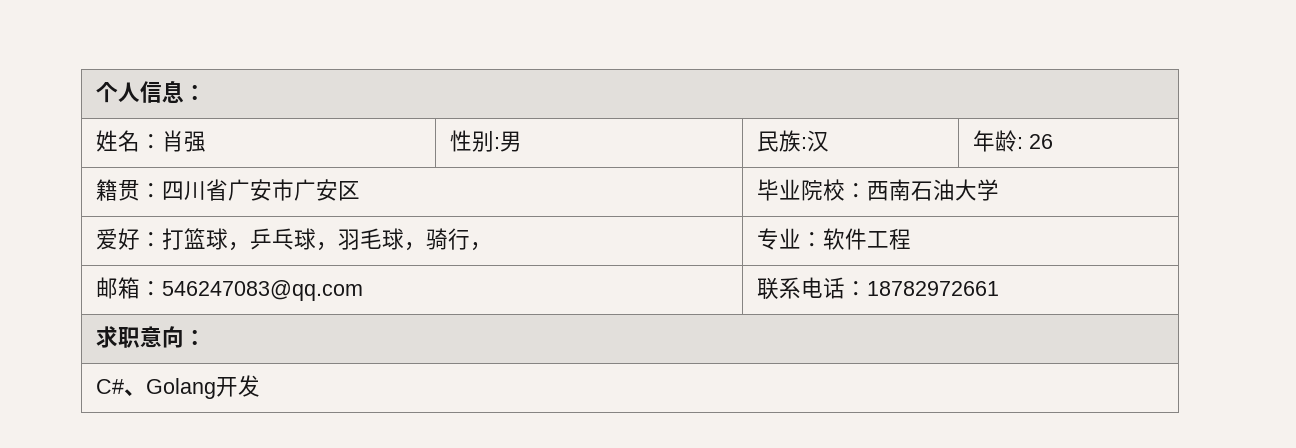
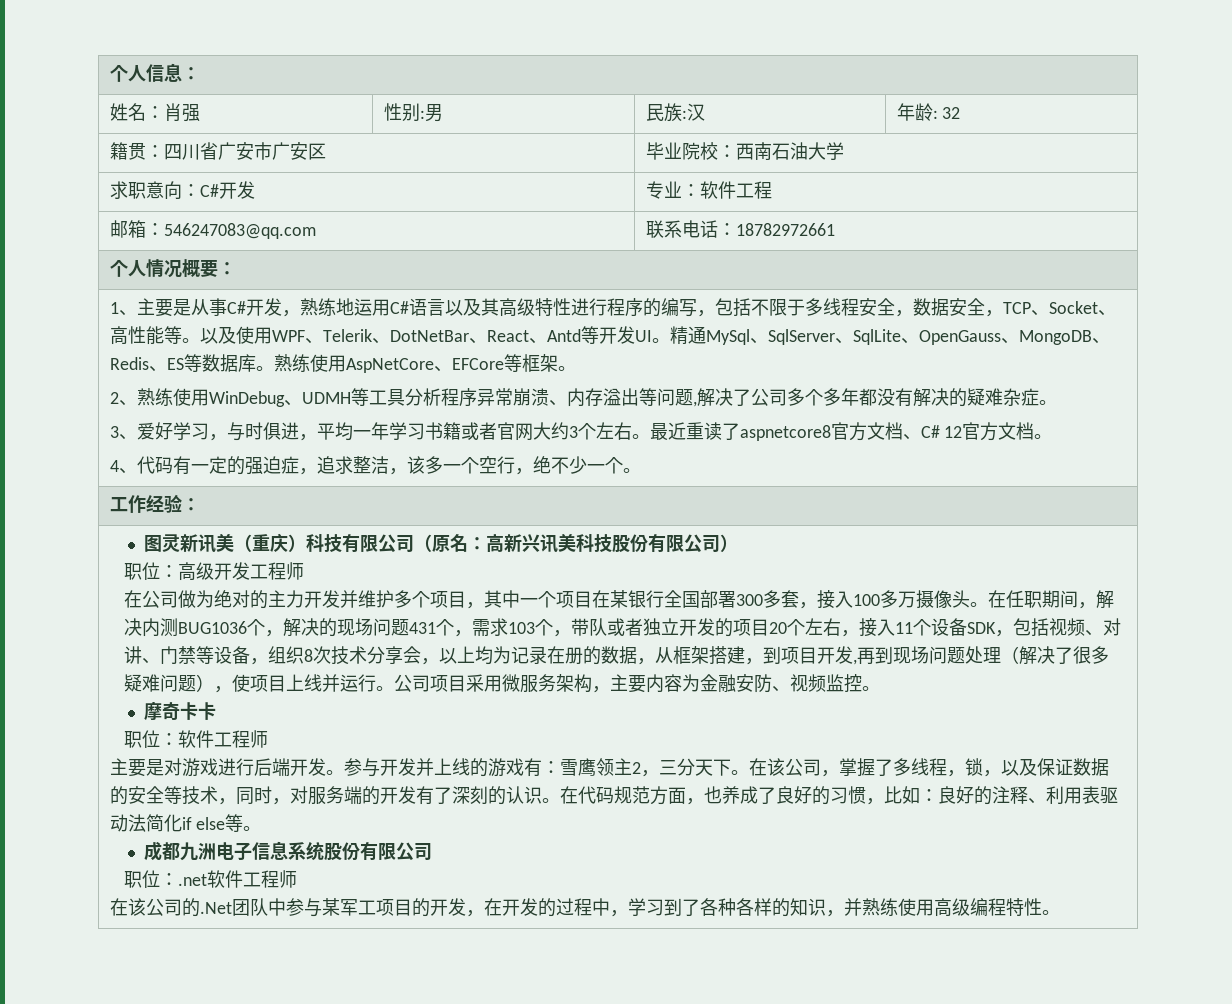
[1029,134,1054,149] 26 -> [942,107,961,119] 32
[96,228,493,251] 爱好：打篮球，乒乓球，羽毛球，骑行， -> [109,181,255,199] 求职意向：C#开发
[96,326,207,348] [96,375,261,399] 求职意向： // C#、Golang开发 -> [109,259,236,278] [109,298,1116,317] [109,326,1110,345] [109,354,576,373] [109,388,1057,407] [109,422,1053,441] [109,456,641,475] [109,494,200,513] [144,533,739,553] [124,562,305,581] [124,590,1115,609] [124,618,1122,637] [124,646,1110,665] [124,674,881,693] [144,702,217,721] [124,730,269,748] [109,758,1109,777] [109,786,1118,805] [109,814,262,832] [144,841,433,861] [124,870,298,888] [109,898,1060,917] 个人情况概要： // 1、主要是从事C#开发，熟练地运用C#语言以及其高级特性进行程序的编写，包括不限于多线程安全，数据安全，TCP、Socket、高性能等。以及使用WPF、Telerik、DotNetBar、React、Antd等开发UI。精通MySql、SqlServer、SqlLite、OpenGauss、MongoDB、Redis、ES等数据库。熟练使用AspNetCore、EFCore等框架。 // 2、熟练使用WinDebug、UDMH等工具分析程序异常崩溃、内存溢出等问题,解决了公司多个多年都没有解决的疑难杂症。 // 3、爱好学习，与时俱进，平均一年学习书籍或者官网大约3个左右。最近重读了aspnetcore8官方文档、C# 12官方文档。 // 4、代码有一定的强迫症，追求整洁，该多一个空行，绝不少一个。 // 工作经验： // 图灵新讯美（重庆）科技有限公司（原名：高新兴讯美科技股份有限公司） // 职位：高级开发工程师 // 在公司做为绝对的主力开发并维护多个项目，其中一个项目在某银行全国部署300多套，接入100多万摄像头。在任职期间，解决内测BUG1036个，解决的现场问题431个，需求103个，带队或者独立开发的项目20个左右，接入11个设备SDK，包括视频、对讲、门禁等设备，组织8次技术分享会，以上均为记录在册的数据，从框架搭建，到项目开发,再到现场问题处理（解决了很多疑难问题），使项目上线并运行。公司项目采用微服务架构，主要内容为金融安防、视频监控。 // 摩奇卡卡 // 职位：软件工程师 // 主要是对游戏进行后端开发。参与开发并上线的游戏有：雪鹰领主2，三分天下。在该公司，掌握了多线程，锁，以及保证数据的安全等技术，同时，对服务端的开发有了深刻的认识。在代码规范方面，也养成了良好的习惯，比如：良好的注释、利用表驱动法简化if else等。 // 成都九洲电子信息系统股份有限公司 // 职位：.net软件工程师 // 在该公司的.Net团队中参与某军工项目的开发，在开发的过程中，学习到了各种各样的知识，并熟练使用高级编程特性。

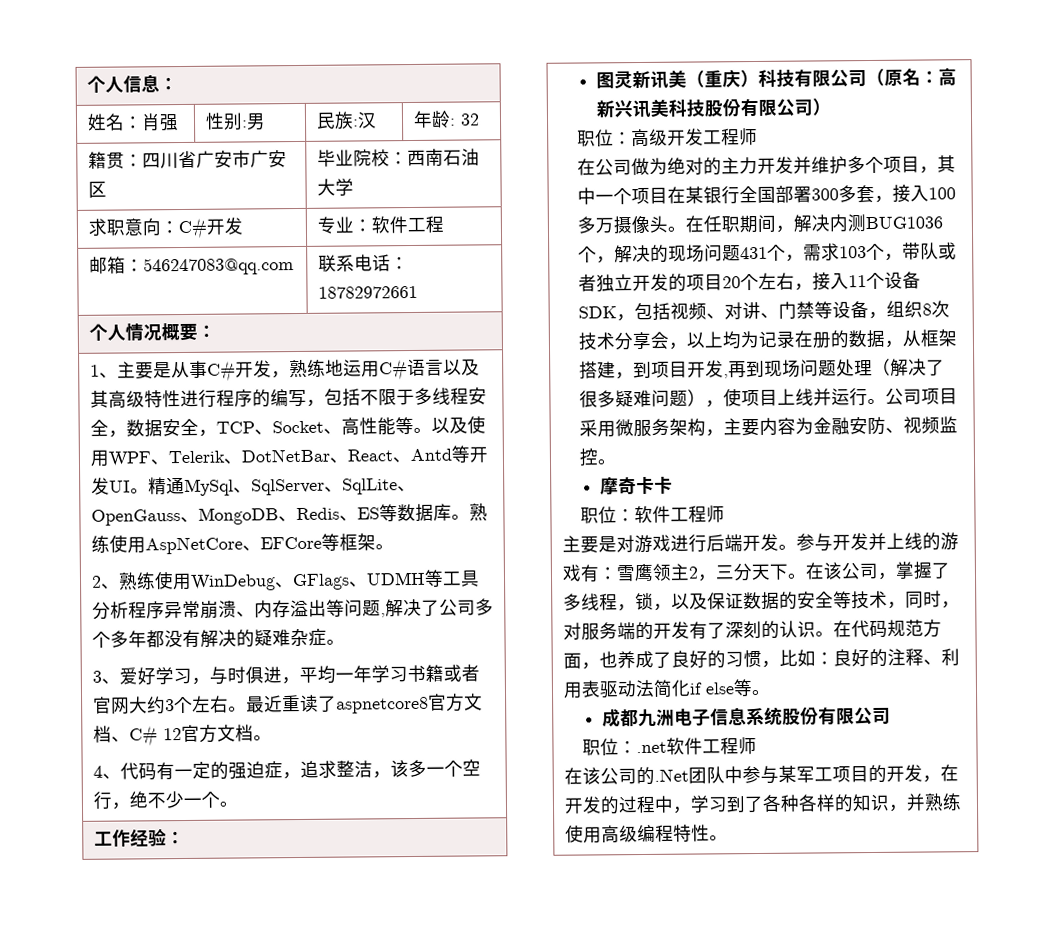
(302, 403) none -> [291,573,368,591] GFlags、

